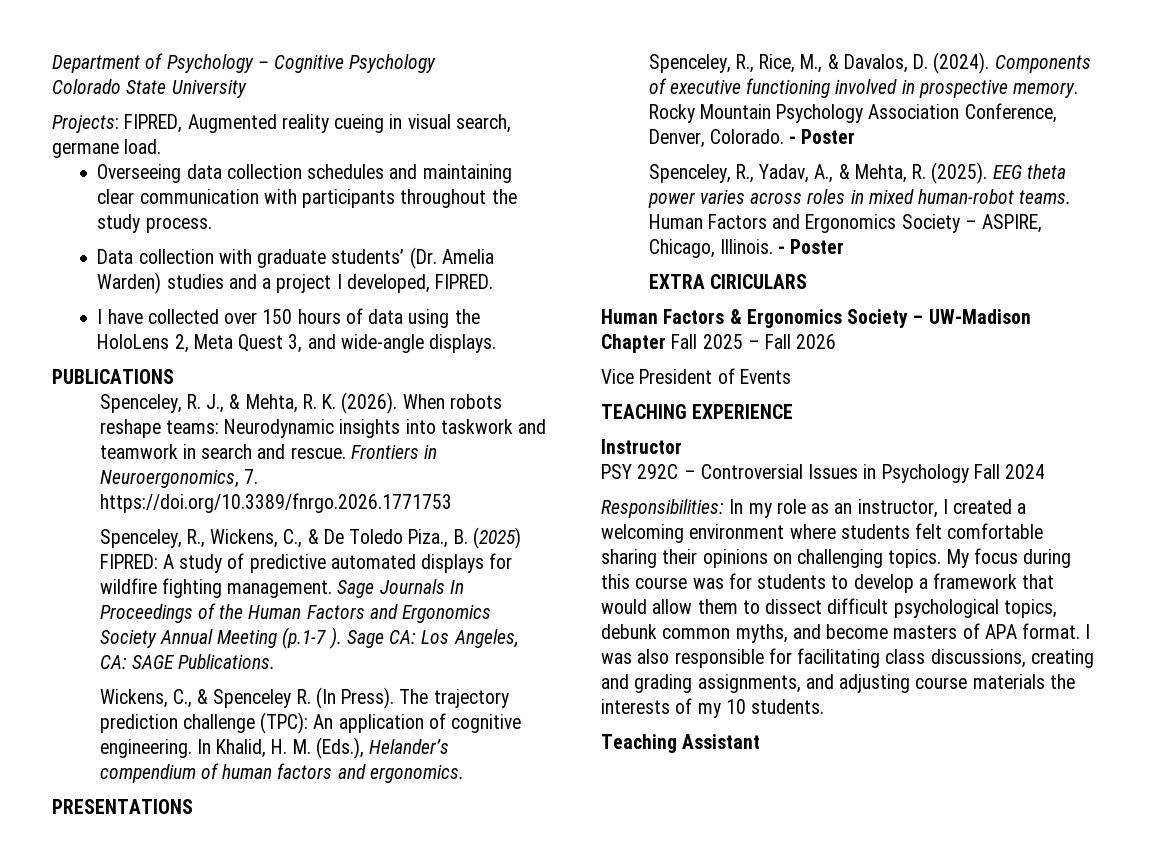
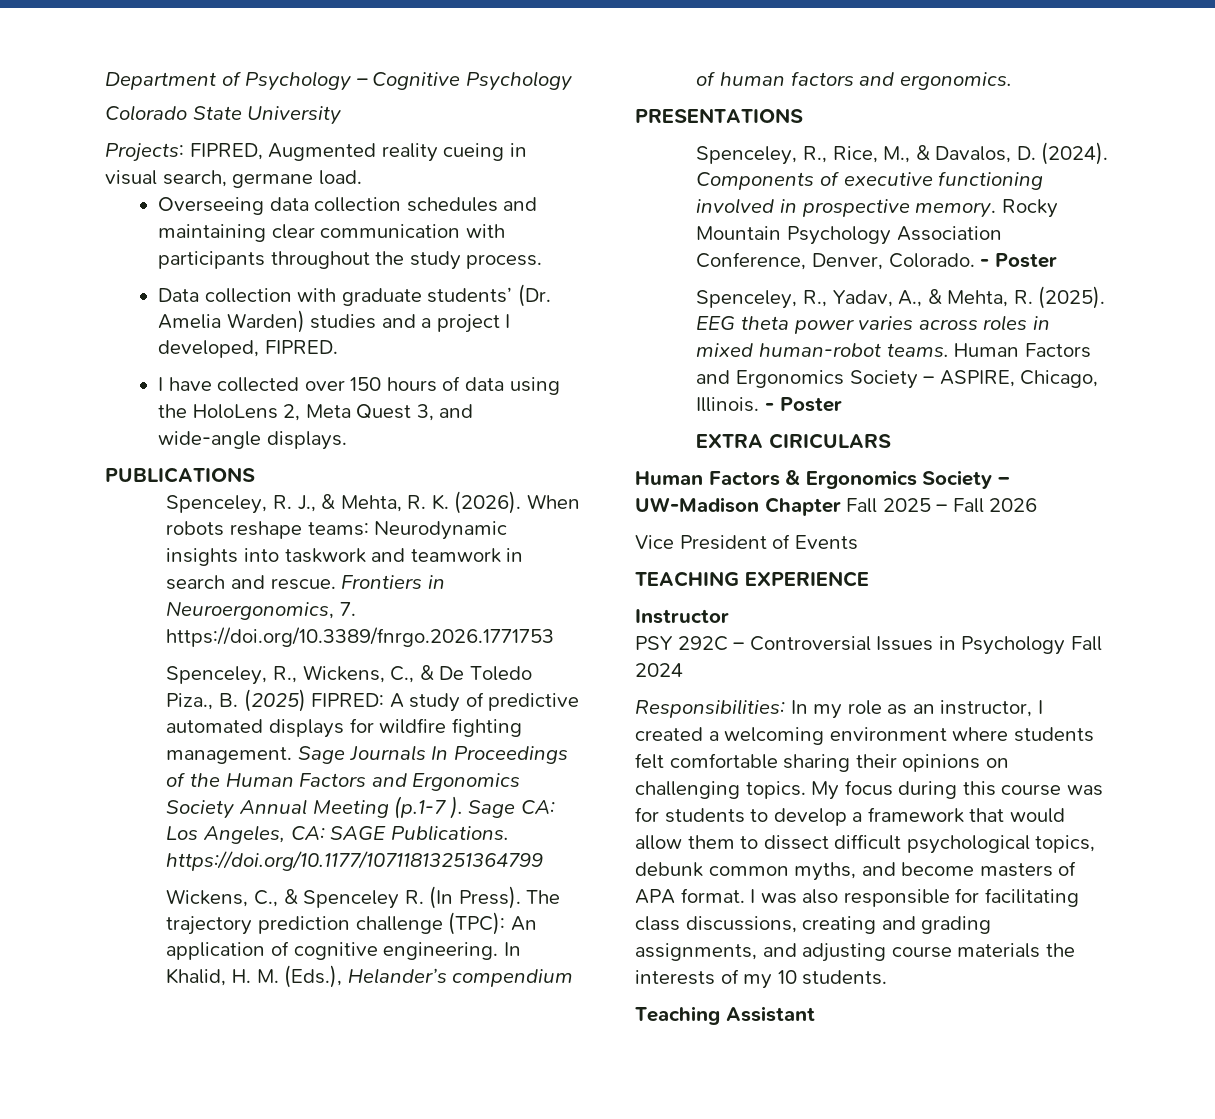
(276, 661) none -> [166,851,544,871] https://doi.org/10.1177/10711813251364799

